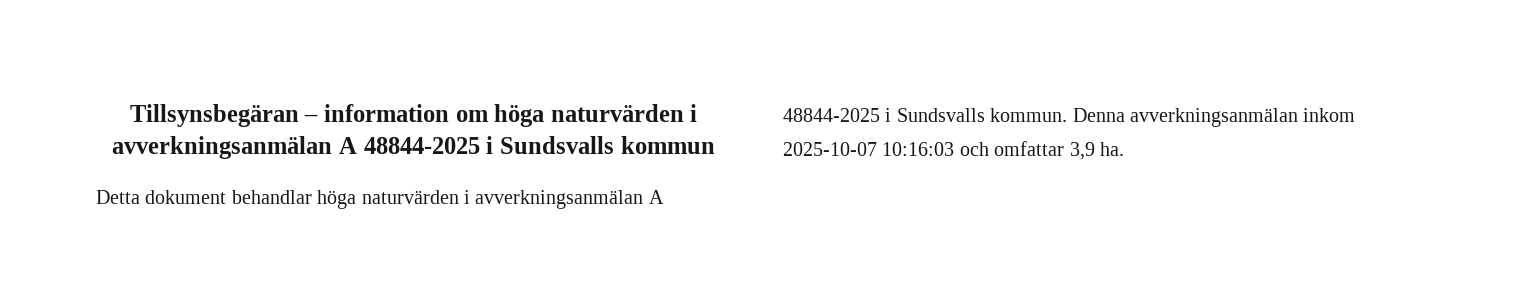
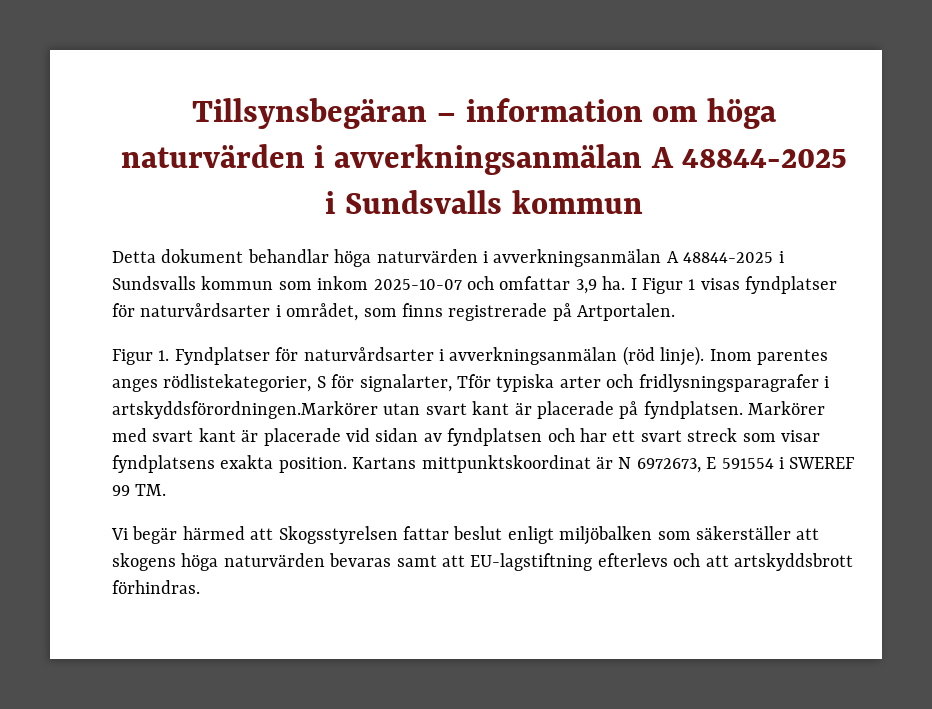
[990,108,1298,127] kommun. Denna avverkningsanmälan -> [201,276,312,290] kommun som
[882,142,955,156] 10:16:03 -> (462, 284) none
(1124, 149) none -> [630,276,838,294] [112,303,676,321] [112,346,828,366] [112,374,829,392] [112,401,826,419] [112,428,820,446] [112,455,855,473] [112,484,167,496] [111,526,820,545] [112,553,853,571] [112,580,200,594] I Figur 1 visas fyndplatser för naturvårdsarter i området, som finns registrerade på Artportalen. // Figur 1. Fyndplatser för naturvårdsarter i avverkningsanmälan (röd linje). Inom parentes anges rödlistekategorier, S för signalarter, Tför typiska arter och fridlysningsparagrafer i artskyddsförordningen.Markörer utan svart kant är placerade på fyndplatsen. Markörer med svart kant är placerade vid sidan av fyndplatsen och har ett svart streck som visar fyndplatsens exakta position. Kartans mittpunktskoordinat är N 6972673, E 591554 i SWEREF 99 TM. // Vi begär härmed att Skogsstyrelsen fattar beslut enligt miljöbalken som säkerställer att skogens höga naturvärden bevaras samt att EU-lagstiftning efterlevs och att artskyddsbrott förhindras.

